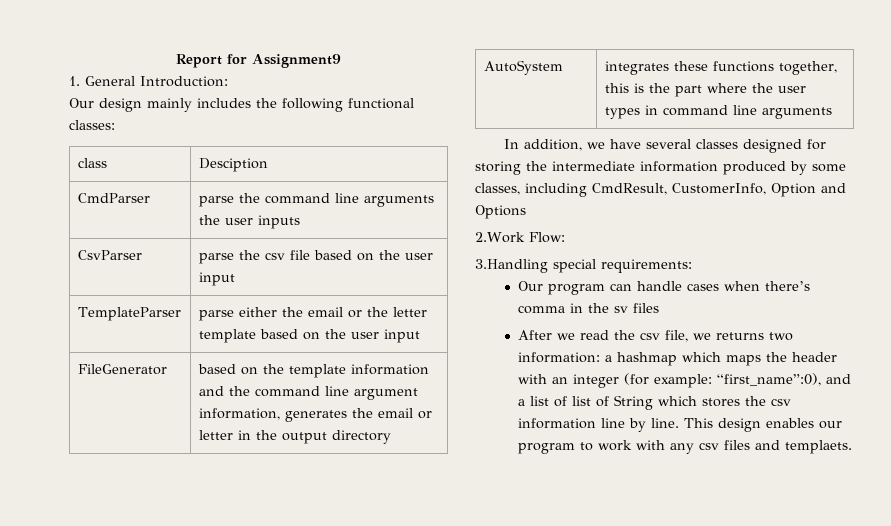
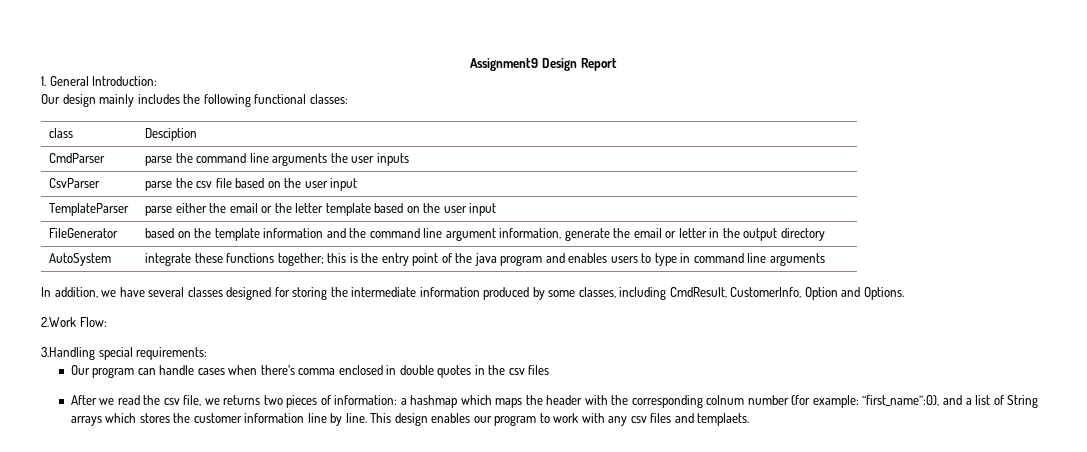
(176, 61) none -> [470,58,577,71] Assignment9 Design
[227,54,341,68] for Assignment9 -> (617, 64) none
[284,410,347,422] generates -> [564,228,610,241] generate
[604,61,669,75] integrates -> [145,253,192,266] integrate
[778,61,837,75] together, -> [277,253,324,266] together;
[674,83,806,97] [604,107,640,119] part where the user types -> [381,253,677,266] entry point of the java program and enables users to type
[475,205,526,219] Options -> [863,287,904,300] Options.
[569,303,628,313] in the sv -> [338,365,525,378] enclosed in double quotes in the csv
(793, 336) none -> [286,395,331,408] pieces of
[551,374,619,388] an integer -> [611,395,789,408] the corresponding colnum number
[571,395,653,410] list of String -> [1007,395,1039,408] [70,416,102,426] String arrays
[770,398,791,406] csv -> [193,413,242,423] customer

